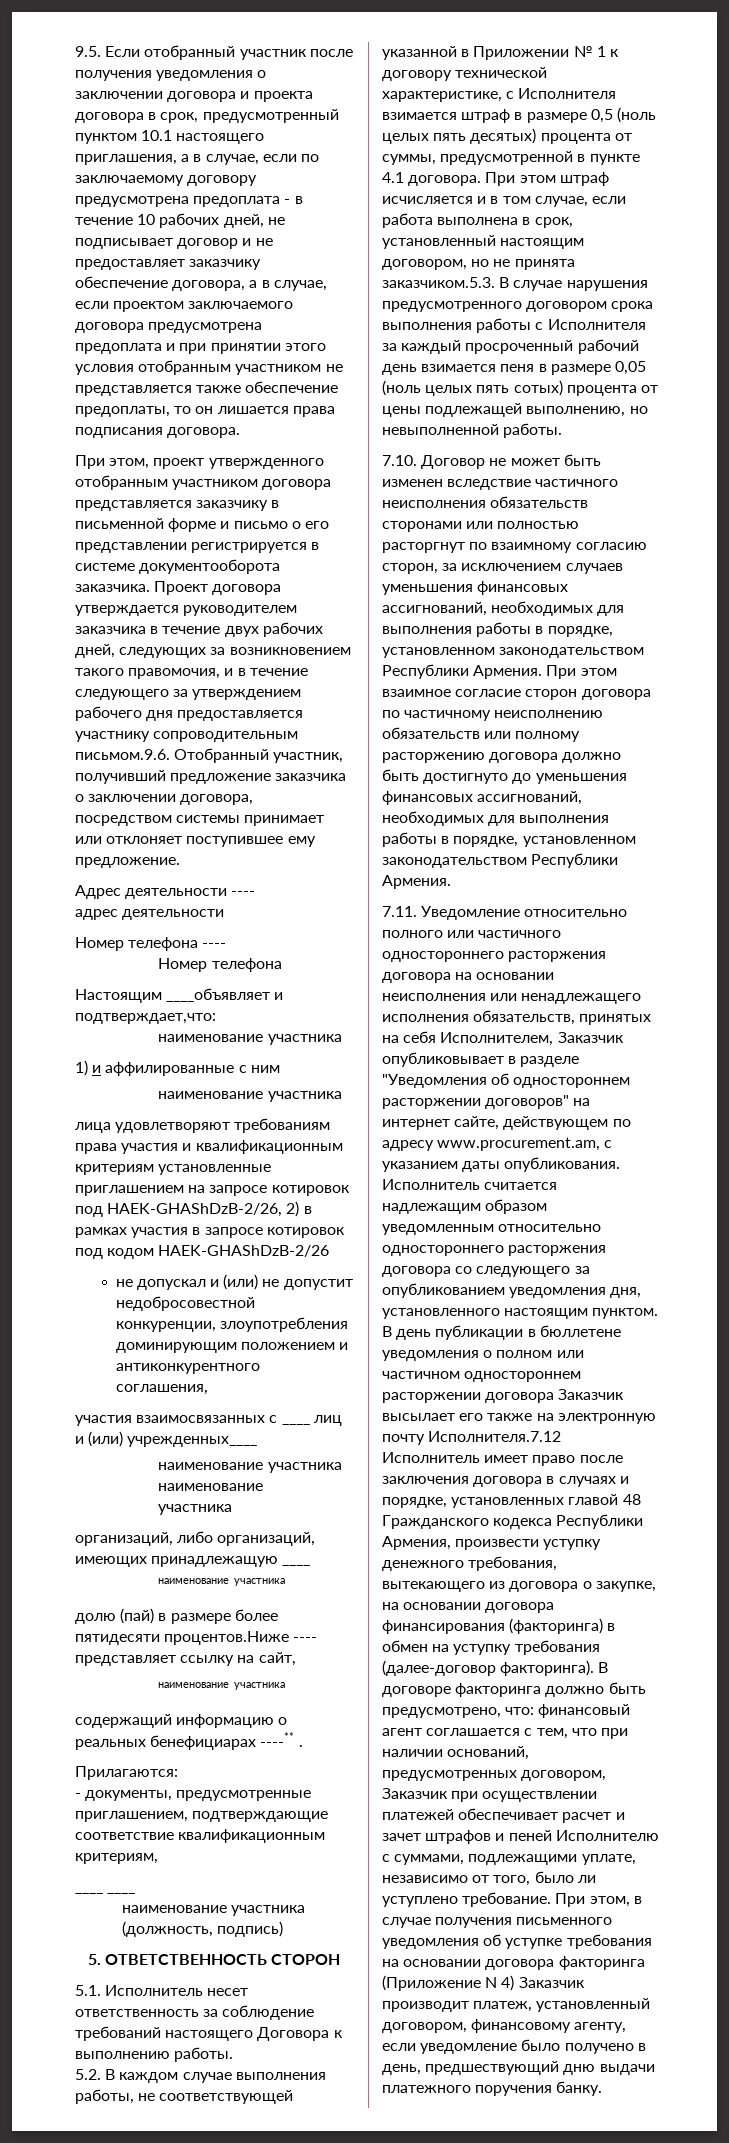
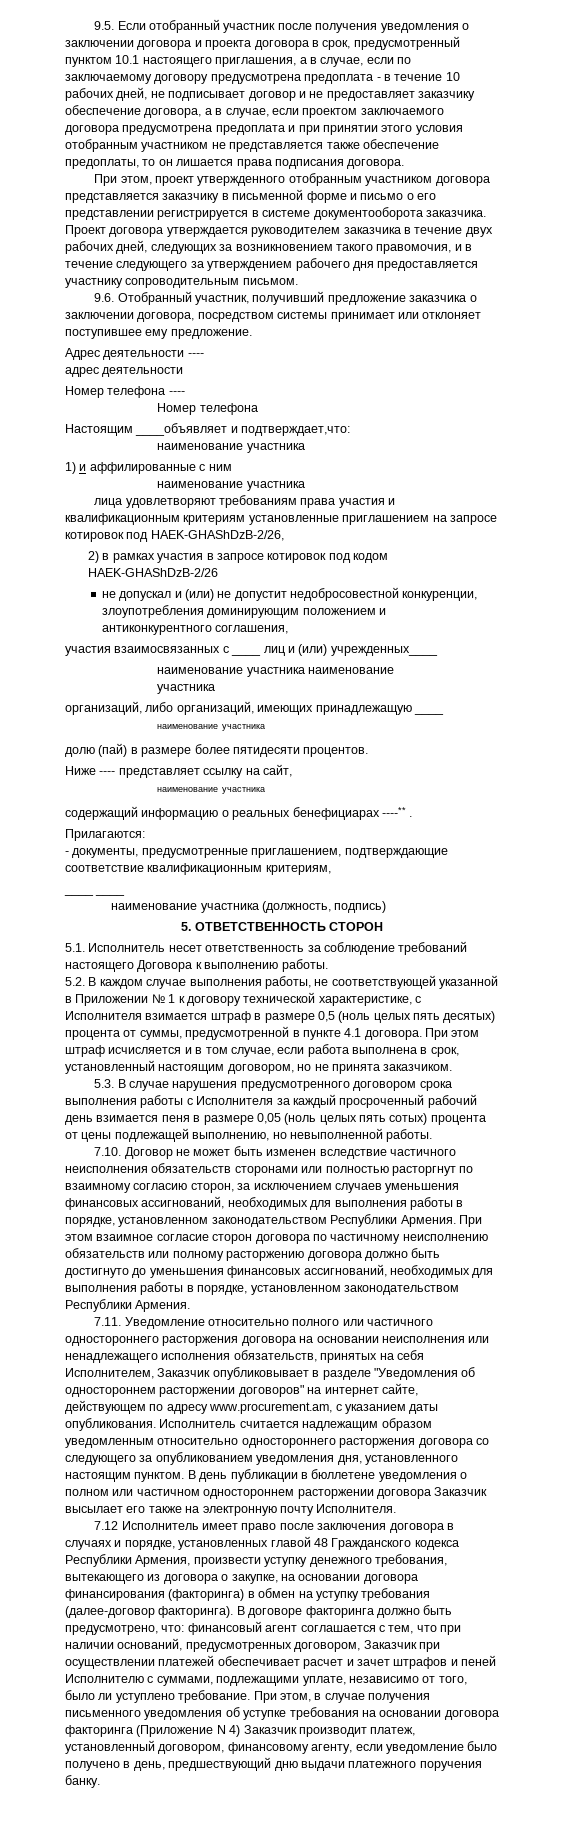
[75,749,170,760] письмом.9.6. -> [242,278,298,285] [94,293,115,302] письмом. // 9.6.
(283, 1210) none -> (284, 535) //
[164,1631,290,1645] процентов.Ниже -> [303,747,369,757] [65,766,96,775] процентов. // Ниже
[382,277,495,288] заказчиком.5.3. -> [383,1064,453,1071] [94,1079,115,1088] заказчиком. // 5.3.
[428,1431,562,1442] Исполнителя.7.12 -> [316,1504,397,1513] [94,1521,119,1530] Исполнителя. // 7.12

